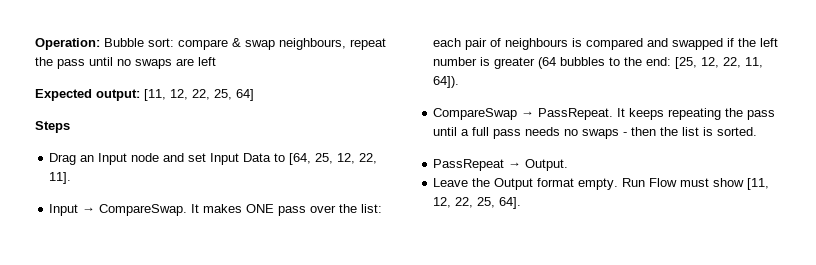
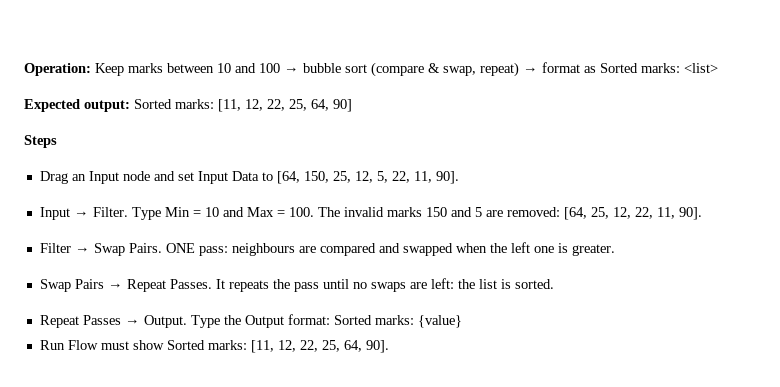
[104,38,386,50] [35,57,216,69] Bubble sort: compare & swap neighbours, repeat the pass until no swaps are left -> [95,62,718,77] Keep marks between 10 and 100 → bubble sort (compare & swap, repeat) → format as Sorted marks: <list>
[144,89,254,101] [11, 12, 22, 25, 64] -> [134,99,352,112] Sorted marks: [11, 12, 22, 25, 64, 90]
[315,153,378,164] [49,172,72,184] [49,204,383,216] [433,38,583,50] 25, 12, 22, 11]. // Input → CompareSwap. It makes ONE pass over the list: each pair of neighbours is -> [303,171,459,184] [39,207,702,220] [39,243,316,256] 150, 25, 12, 5, 22, 11, 90]. // Input → Filter. Type Min = 10 and Max = 100. The invalid marks 150 and 5 are removed: [64, 25, 12, 22, 11, 90]. // Filter → Swap Pairs. ONE pass: neighbours are
[727,38,735,47] if -> [455,243,487,253] when
[433,57,764,69] [433,76,460,88] [433,108,776,120] [433,127,657,139] number is greater (64 bubbles to the end: [25, 12, 22, 11, 64]). // CompareSwap → PassRepeat. It keeps repeating the pass until a full pass needs no swaps - then -> [533,243,615,256] [39,278,454,292] one is greater. // Swap Pairs → Repeat Passes. It repeats the pass until no swaps are left:
[433,159,505,171] PassRepeat -> [39,315,121,328] Repeat Passes
[433,178,469,187] // Leave -> [190,315,220,328] Type
[537,178,619,190] format empty. -> [287,314,462,328] format: Sorted marks: {value} //
[747,178,770,190] [433,197,522,209] [11, 12, 22, 25, 64]. -> [166,340,389,353] Sorted marks: [11, 12, 22, 25, 64, 90].

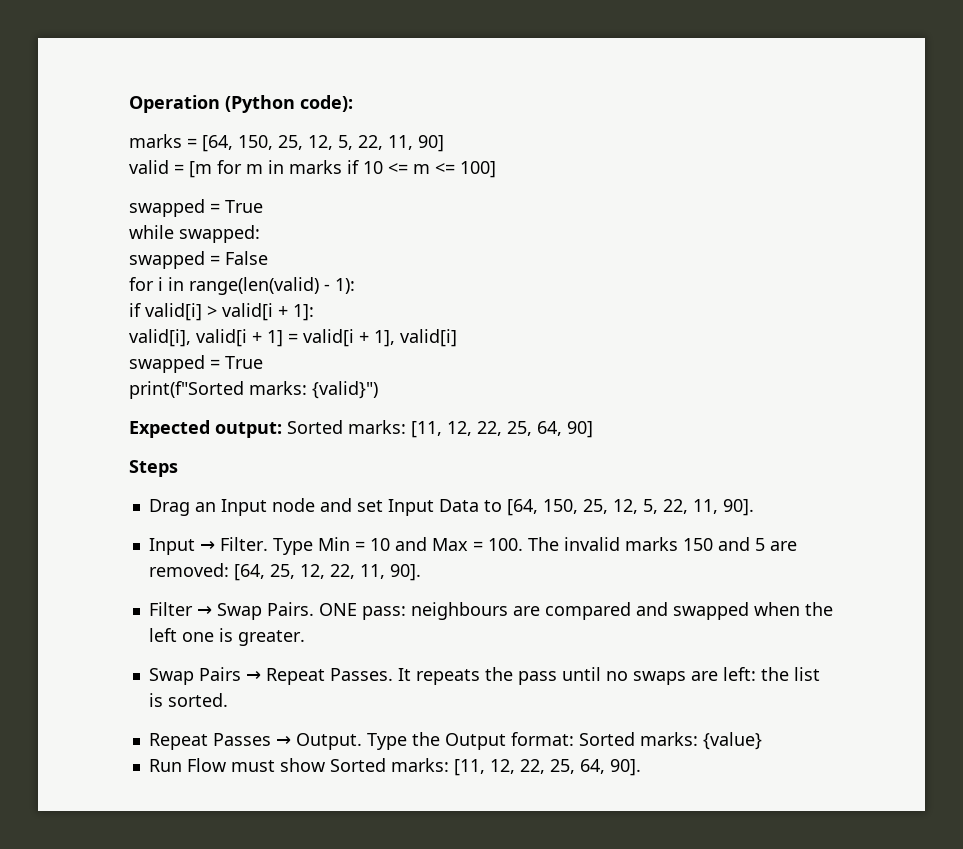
[24,62,718,77] Operation: Keep marks between 10 and 100 → bubble sort (compare & swap, repeat) → format as Sorted marks: <list> -> [129,95,353,113] [129,134,444,152] [129,160,496,178] [129,199,263,217] [129,225,260,243] [129,251,268,269] [129,277,355,295] [129,303,314,321] [129,329,457,347] [129,355,263,373] [129,381,378,399] Operation (Python code): // marks = [64, 150, 25, 12, 5, 22, 11, 90] // valid = [m for m in marks if 10 <= m <= 100] // swapped = True // while swapped: // swapped = False // for i in range(len(valid) - 1): // if valid[i] > valid[i + 1]: // valid[i], valid[i + 1] = valid[i + 1], valid[i] // swapped = True // print(f"Sorted marks: {valid}")

